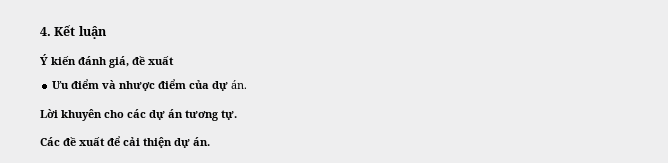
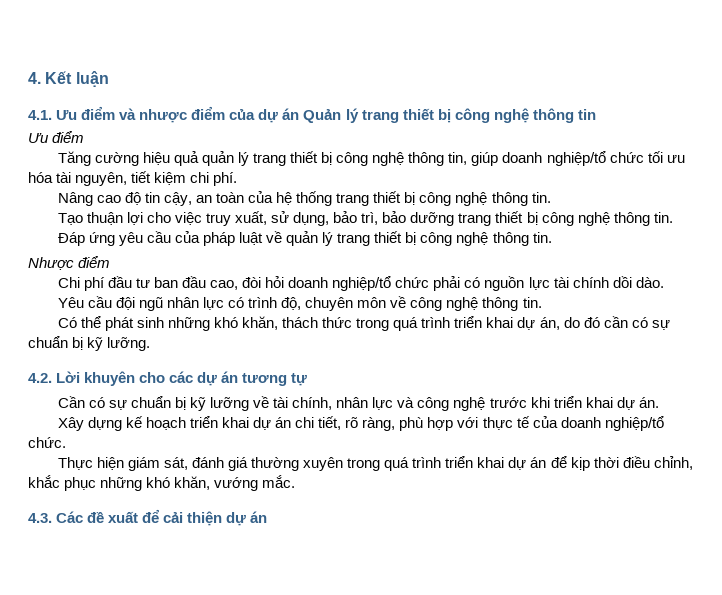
[40,54,174,68] Ý kiến đánh giá, đề xuất // -> [28,110,52,120] 4.1.
[231,80,248,89] án. // -> [282,108,596,123] [28,131,85,143] [57,151,685,166] [28,171,238,186] [57,191,551,206] [57,211,673,226] [57,231,552,246] [28,256,111,270] [57,276,664,291] [57,296,542,311] [57,316,670,331] [28,336,151,351] [28,373,52,383] án Quản lý trang thiết bị công nghệ thông tin // Ưu điểm // Tăng cường hiệu quả quản lý trang thiết bị công nghệ thông tin, giúp doanh nghiệp/tổ chức tối ưu hóa tài nguyên, tiết kiệm chi phí. // Nâng cao độ tin cậy, an toàn của hệ thống trang thiết bị công nghệ thông tin. // Tạo thuận lợi cho việc truy xuất, sử dụng, bảo trì, bảo dưỡng trang thiết bị công nghệ thông tin. // Đáp ứng yêu cầu của pháp luật về quản lý trang thiết bị công nghệ thông tin. // Nhược điểm // Chi phí đầu tư ban đầu cao, đòi hỏi doanh nghiệp/tổ chức phải có nguồn lực tài chính dồi dào. // Yêu cầu đội ngũ nhân lực có trình độ, chuyên môn về công nghệ thông tin. // Có thể phát sinh những khó khăn, thách thức trong quá trình triển khai dự án, do đó cần có sự chuẩn bị kỹ lưỡng. // 4.2.
[221,110,237,120] tự. // -> [291,373,308,386] [57,396,659,411] [57,416,664,431] [28,437,66,448] [57,456,693,471] [28,475,296,491] [28,513,52,523] tự // Cần có sự chuẩn bị kỹ lưỡng về tài chính, nhân lực và công nghệ trước khi triển khai dự án. // Xây dựng kế hoạch triển khai dự án chi tiết, rõ ràng, phù hợp với thực tế của doanh nghiệp/tổ chức. // Thực hiện giám sát, đánh giá thường xuyên trong quá trình triển khai dự án để kịp thời điều chỉnh, khắc phục những khó khăn, vướng mắc. // 4.3.
[193,137,210,146] án. -> [250,511,268,523] án

